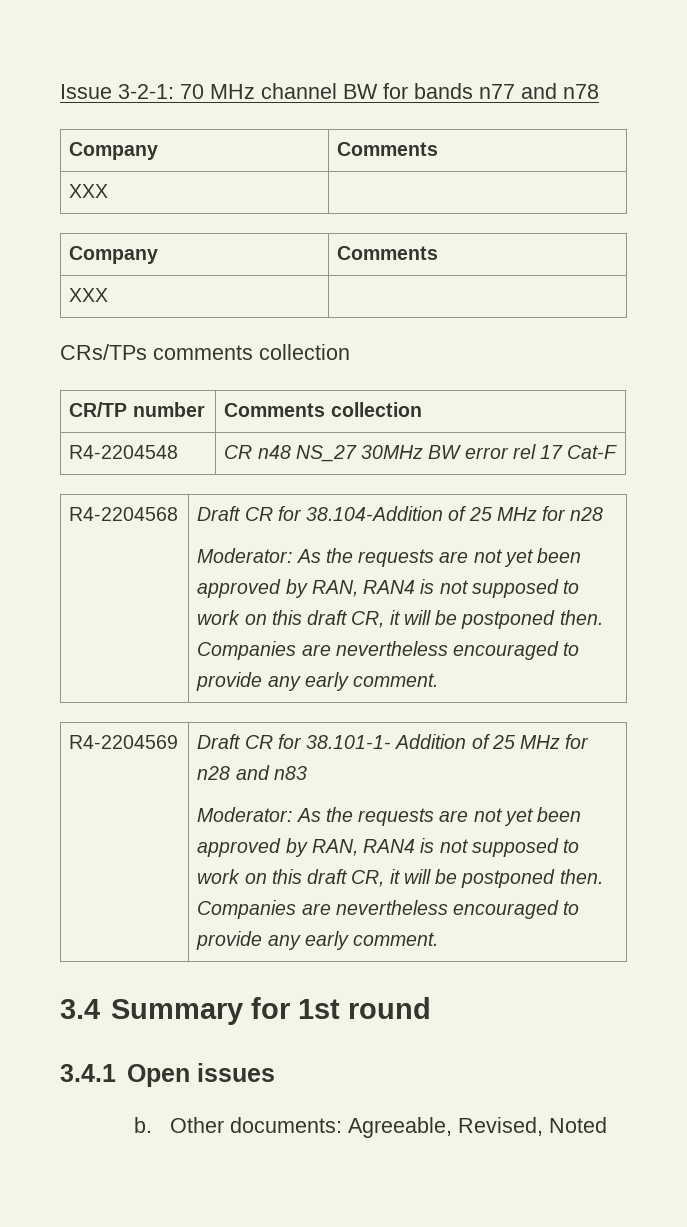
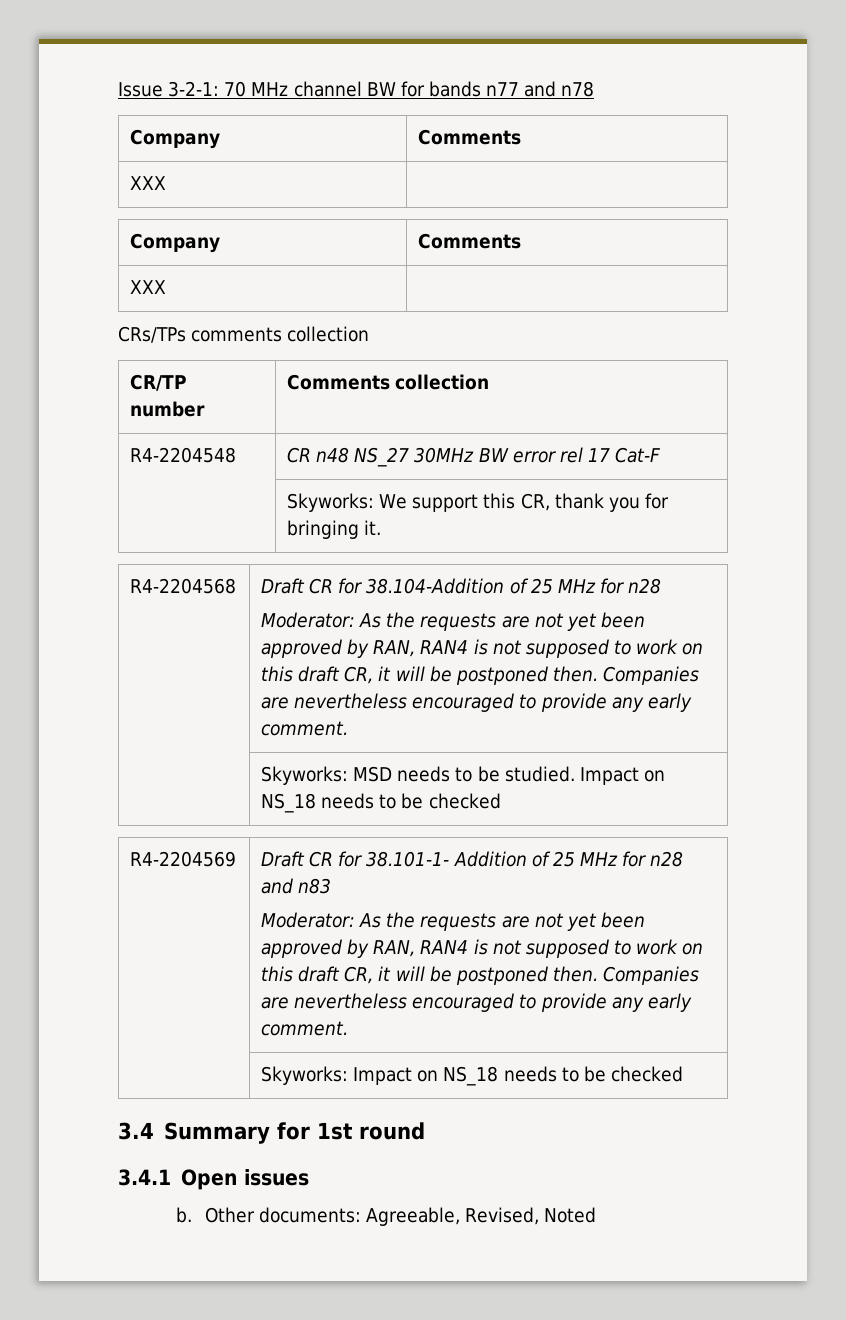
(618, 452) none -> [287,493,669,512] [287,520,382,539] // | Skyworks: We support this CR, thank you for bringing it.
(439, 680) none -> [261,766,665,785] [261,793,501,813] // | Skyworks: MSD needs to be studied. Impact on NS_18 needs to be checked
(439, 939) none -> [261,1066,683,1086] // | Skyworks: Impact on NS_18 needs to be checked

